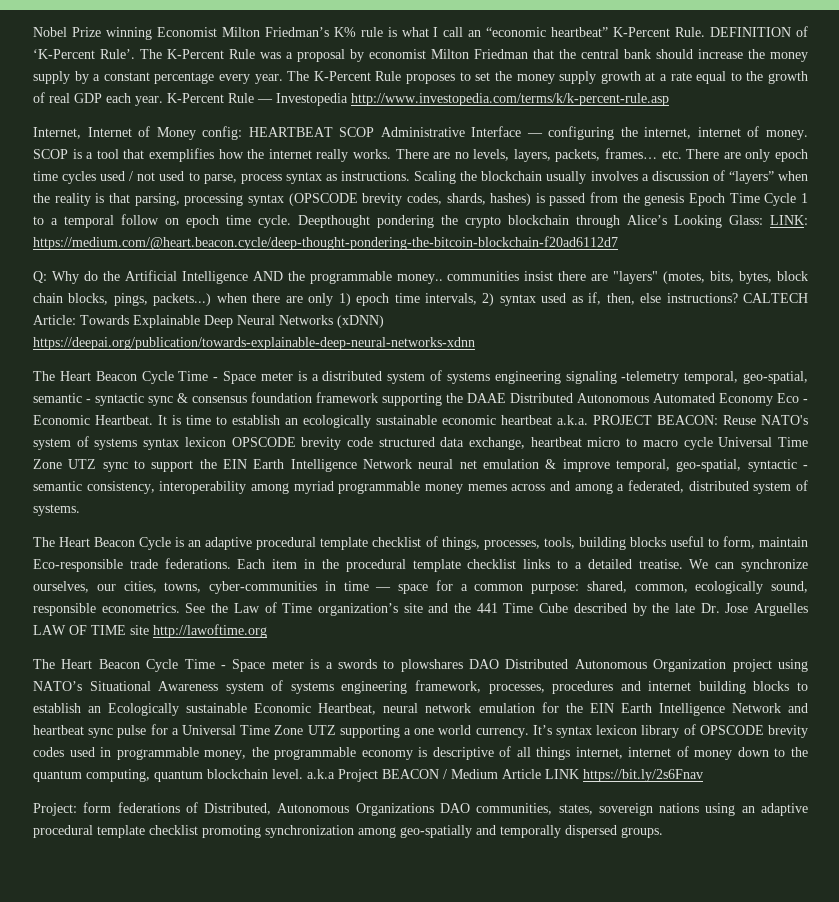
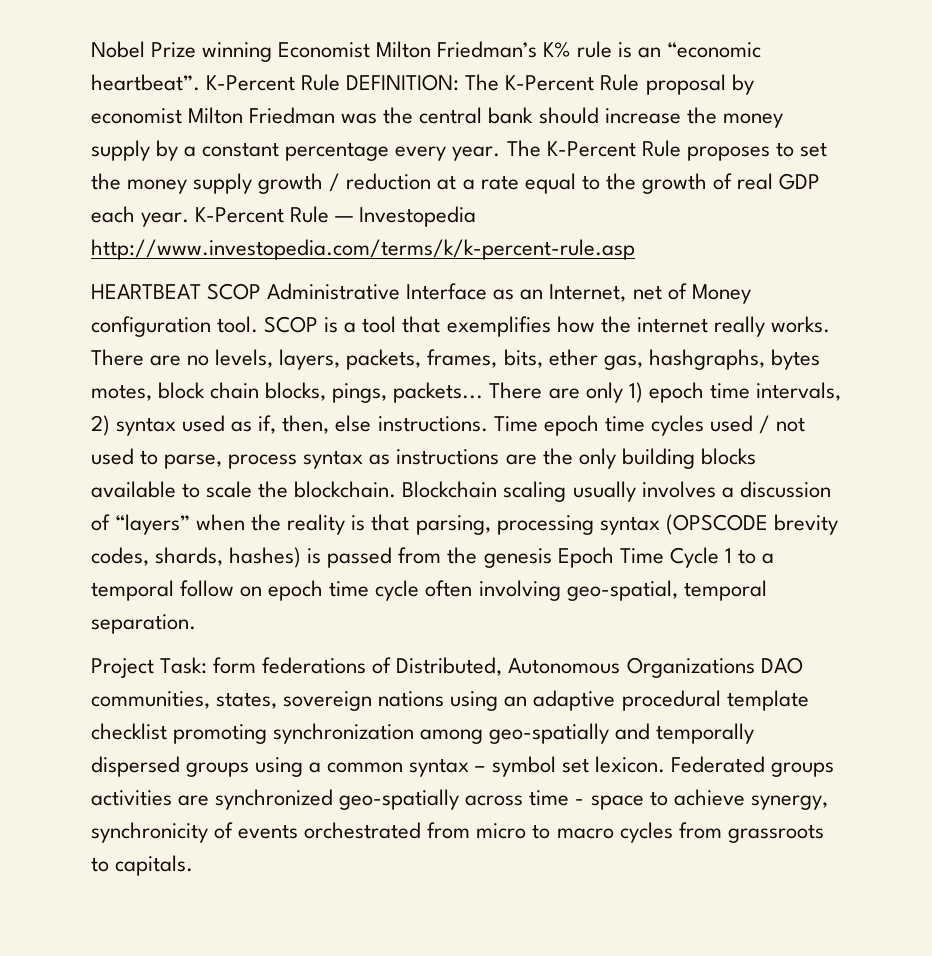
[401,26,809,37] [33,49,293,59] what I call an “economic heartbeat” K-Percent Rule. DEFINITION of ‘K-Percent Rule’. The K-Percent Rule was a -> [637,42,761,58] [91,74,640,91] an “economic heartbeat”. K-Percent Rule DEFINITION: The K-Percent Rule
[533,49,554,59] that -> [341,113,378,124] was
(641, 77) none -> [329,173,432,192] / reduction
[33,126,808,140] Internet, Internet of Money config: HEARTBEAT SCOP Administrative Interface — configuring the internet, internet of money. -> [91,283,751,304] [91,316,259,337] HEARTBEAT SCOP Administrative Interface as an Internet, net of Money configuration tool.
[605,148,771,162] frames… etc. There are only -> [427,349,820,370] [91,382,841,403] [91,415,538,436] frames, bits, ether gas, hashgraphs, bytes motes, block chain blocks, pings, packets... There are only 1) epoch time intervals, 2) syntax used as if, then, else instructions. Time
[341,171,543,184] instructions. Scaling the blockchain -> [396,448,756,469] [91,481,567,502] instructions are the only building blocks available to scale the blockchain. Blockchain scaling
[258,215,808,228] [33,236,618,250] [33,270,809,284] [33,292,809,306] [33,315,384,328] [33,337,475,350] [33,370,808,384] [33,392,808,406] [33,415,808,428] [33,436,809,450] [33,459,809,472] [33,480,808,494] [33,504,80,516] [33,536,808,550] [33,558,809,572] [33,580,808,594] [33,602,809,616] [33,624,267,638] [33,659,809,672] [33,680,808,694] [33,702,809,716] [33,724,809,738] [33,746,808,760] [33,769,703,782] [33,803,77,816] cycle. Deepthought pondering the crypto blockchain through Alice’s Looking Glass: LINK: https://medium.com/@heart.beacon.cycle/deep-thought-pondering-the-bitcoin-blockchain-f20ad6112d7 // Q: Why do the Artificial Intelligence AND the programmable money.. communities insist there are "layers" (motes, bits, bytes, block chain blocks, pings, packets...) when there are only 1) epoch time intervals, 2) syntax used as if, then, else instructions? CALTECH Article: Towards Explainable Deep Neural Networks (xDNN) https://deepai.org/publication/towards-explainable-deep-neural-networks-xdnn // The Heart Beacon Cycle Time - Space meter is a distributed system of systems engineering signaling -telemetry temporal, geo-spatial, semantic - syntactic sync & consensus foundation framework supporting the DAAE Distributed Autonomous Automated Economy Eco - Economic Heartbeat. It is time to establish an ecologically sustainable economic heartbeat a.k.a. PROJECT BEACON: Reuse NATO's system of systems syntax lexicon OPSCODE brevity code structured data exchange, heartbeat micro to macro cycle Universal Time Zone UTZ sync to support the EIN Earth Intelligence Network neural net emulation & improve temporal, geo-spatial, syntactic - semantic consistency, interoperability among myriad programmable money memes across and among a federated, distributed system of systems. // The Heart Beacon Cycle is an adaptive procedural template checklist of things, processes, tools, building blocks useful to form, maintain Eco-responsible trade federations. Each item in the procedural template checklist links to a detailed treatise. We can synchronize ourselves, our cities, towns, cyber-communities in time — space for a common purpose: shared, common, ecologically sound, responsible econometrics. See the Law of Time organization’s site and the 441 Time Cube described by the late Dr. Jose Arguelles LAW OF TIME site http://lawoftime.org // The Heart Beacon Cycle Time - Space meter is a swords to plowshares DAO Distributed Autonomous Organization project using NATO’s Situational Awareness system of systems engineering framework, processes, procedures and internet building blocks to establish an Ecologically sustainable Economic Heartbeat, neural network emulation for the EIN Earth Intelligence Network and heartbeat sync pulse for a Universal Time Zone UTZ supporting a one world currency. It’s syntax lexicon library of OPSCODE brevity codes used in programmable money, the programmable economy is descriptive of all things internet, internet of money down to the quantum computing, quantum blockchain level. a.k.a Project BEACON / Medium Article LINK https://bit.ly/2s6Fnav // Project: -> [375,580,767,601] [91,614,196,634] [91,657,208,678] cycle often involving geo-spatial, temporal separation. // Project Task:
[621,827,663,838] groups. -> [186,756,834,777] [91,789,828,810] [91,822,824,843] [91,855,194,876] groups using a common syntax – symbol set lexicon. Federated groups activities are synchronized geo-spatially across time - space to achieve synergy, synchronicity of events orchestrated from micro to macro cycles from grassroots to capitals.

